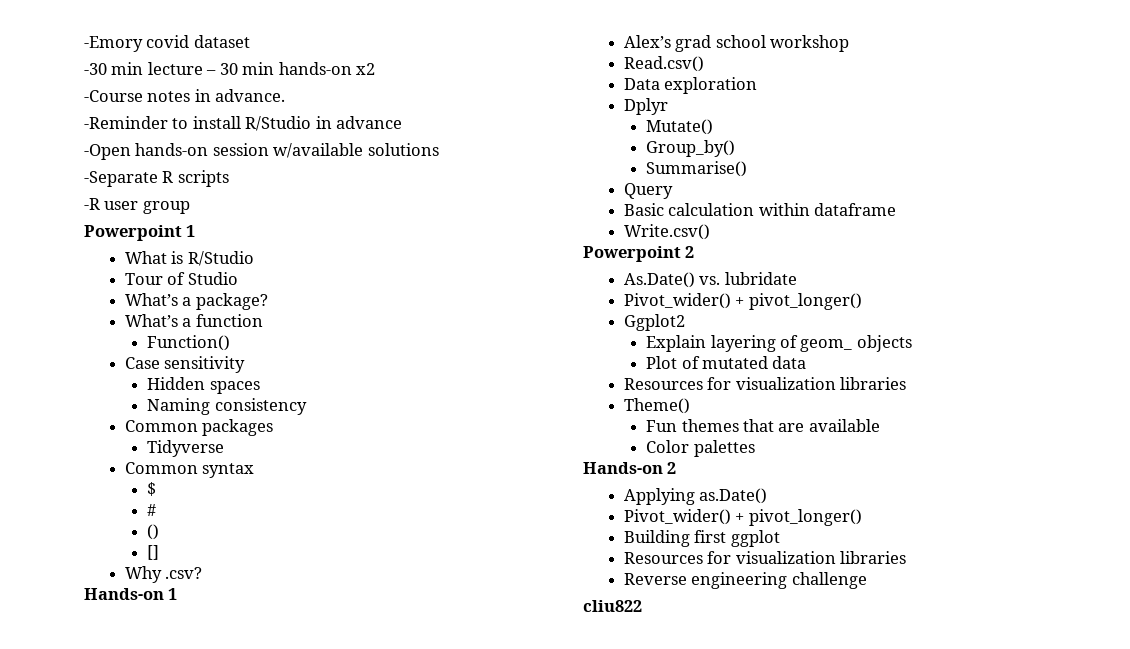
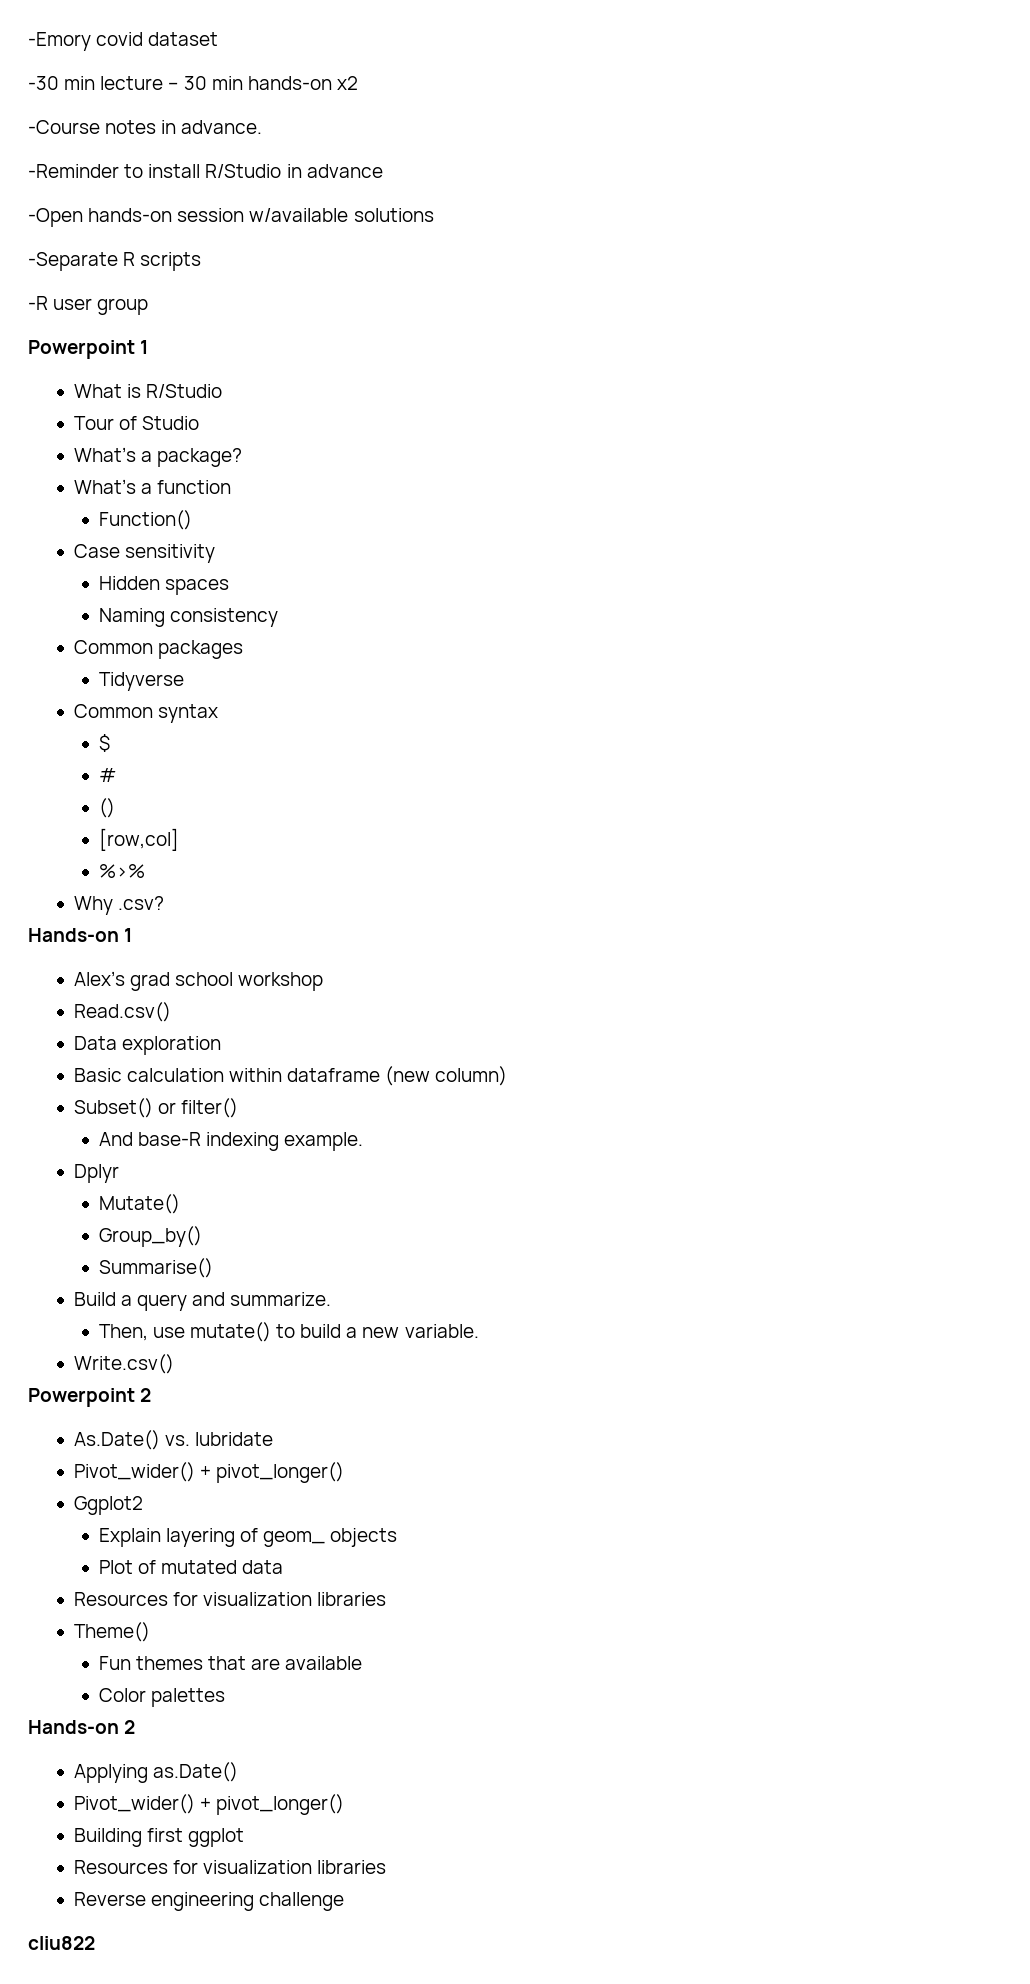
[147,545,160,560] [] -> [98,828,179,851] [98,864,145,878] [row,col] // %>%
[623,98,668,115] [646,119,714,135] [646,140,736,157] [646,161,748,177] [623,183,673,199] [623,203,896,216] Dplyr // Mutate() // Group_by() // Summarise() // Query // Basic calculation within dataframe -> [73,1066,508,1086] [73,1098,239,1118] [98,1132,364,1151] [73,1164,119,1183] [98,1194,180,1214] [98,1226,202,1247] [98,1258,213,1278] [73,1292,332,1311] [98,1322,479,1342] Basic calculation within dataframe (new column) // Subset() or filter() // And base-R indexing example. // Dplyr // Mutate() // Group_by() // Summarise() // Build a query and summarize. // Then, use mutate() to build a new variable.

